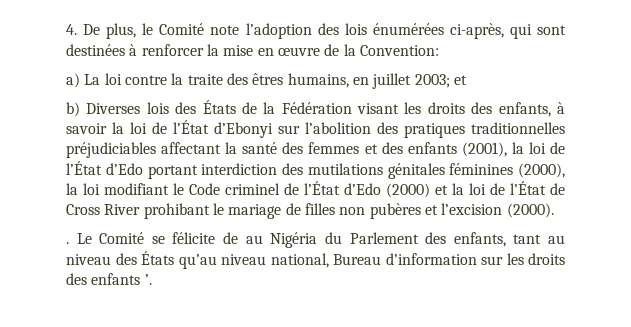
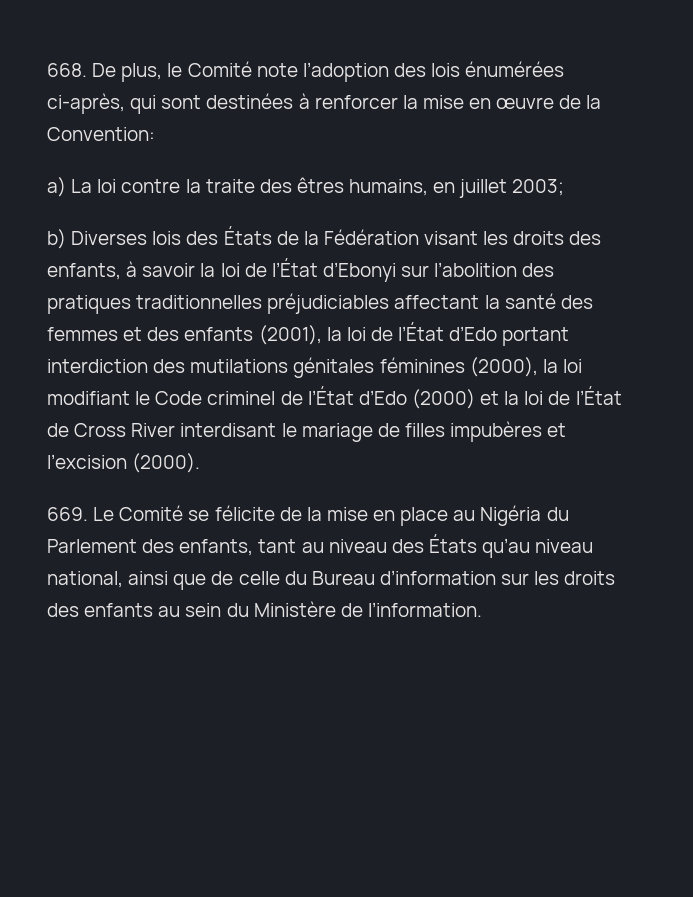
[66,24,77,35] 4. -> [47,63,87,77] 668.
[453,75,467,85] et -> (565, 187) none
[143,203,210,219] prohibant -> [180,423,277,437] interdisant
[339,203,421,219] non pubères -> [450,421,543,442] impubères
[66,242,69,244] . -> [47,507,88,521] 669.
(239, 238) none -> [306,507,449,526] la mise en place
(329, 260) none -> [128,571,307,590] ainsi que de celle du
[144,274,152,285] ’. -> [158,601,482,617] au sein du Ministère de l’information.

